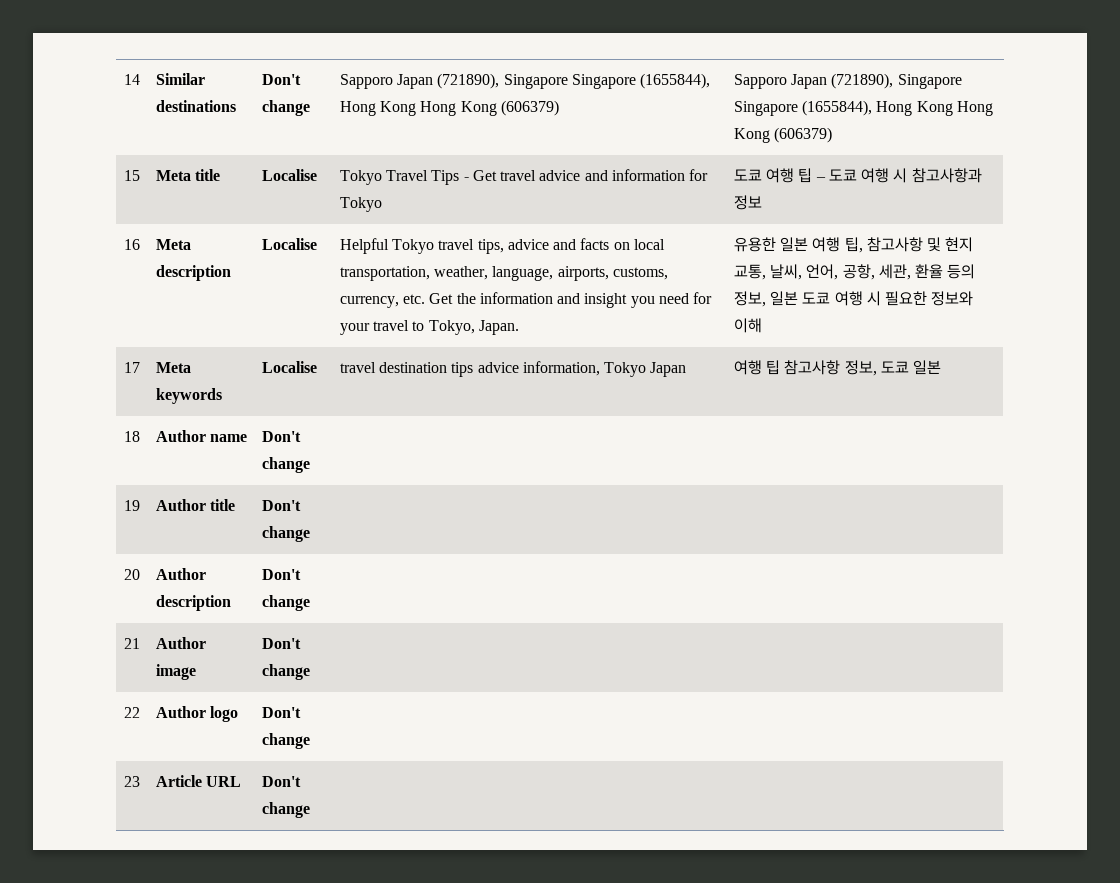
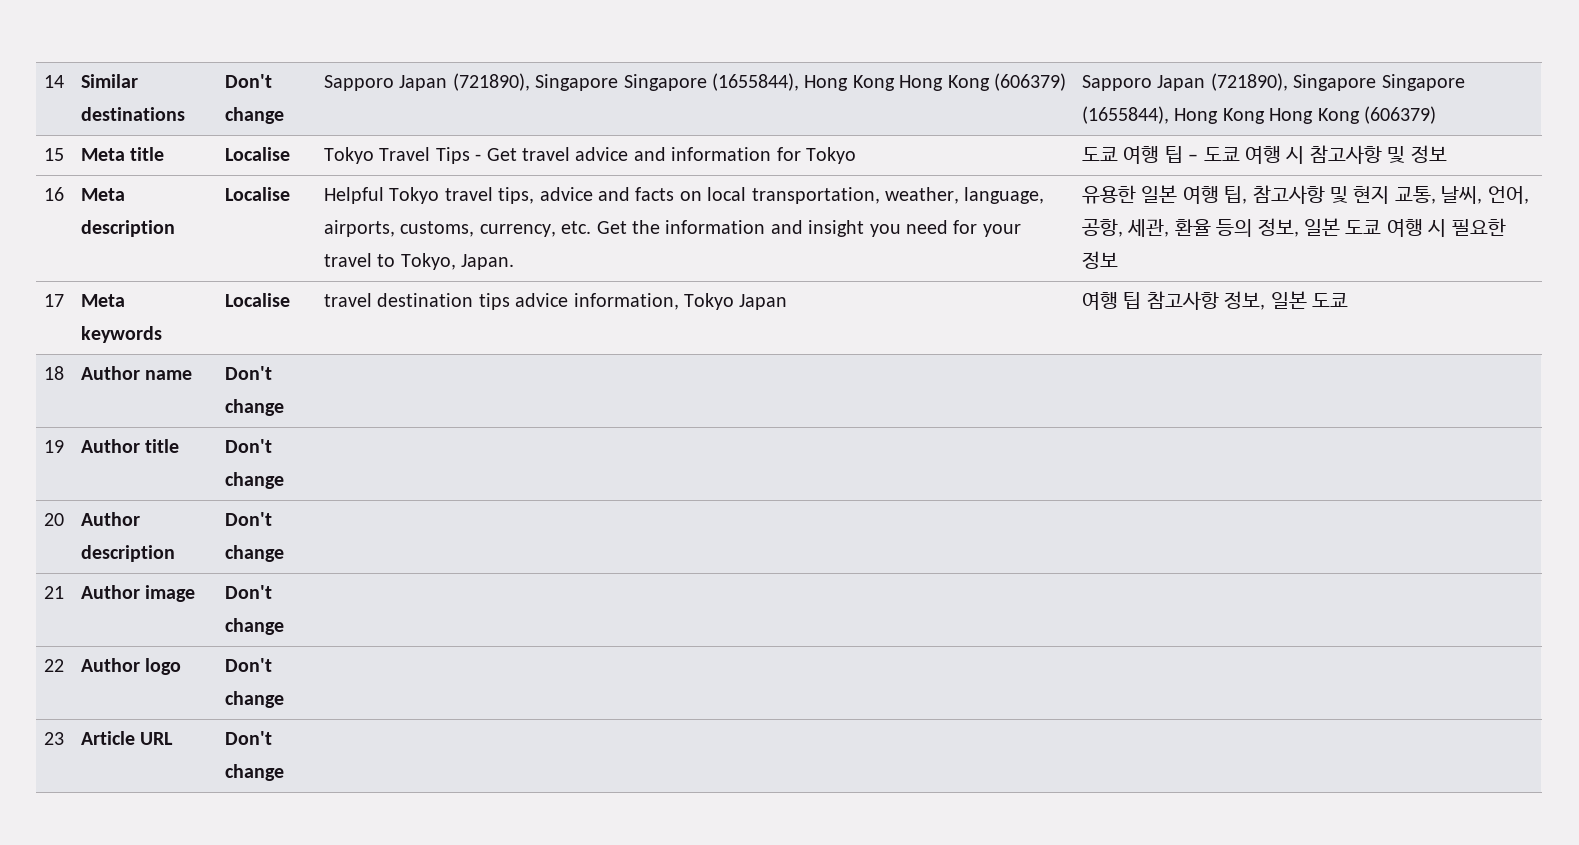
[911,168,982,183] 참고사항과 -> [1309,145,1406,164] 참고사항 및
[931,291,974,306] [733,318,762,333] 정보와 이해 -> [1082,251,1119,269] 정보
[880,360,942,375] 도쿄 일본 -> [1270,291,1349,309] 일본 도쿄

